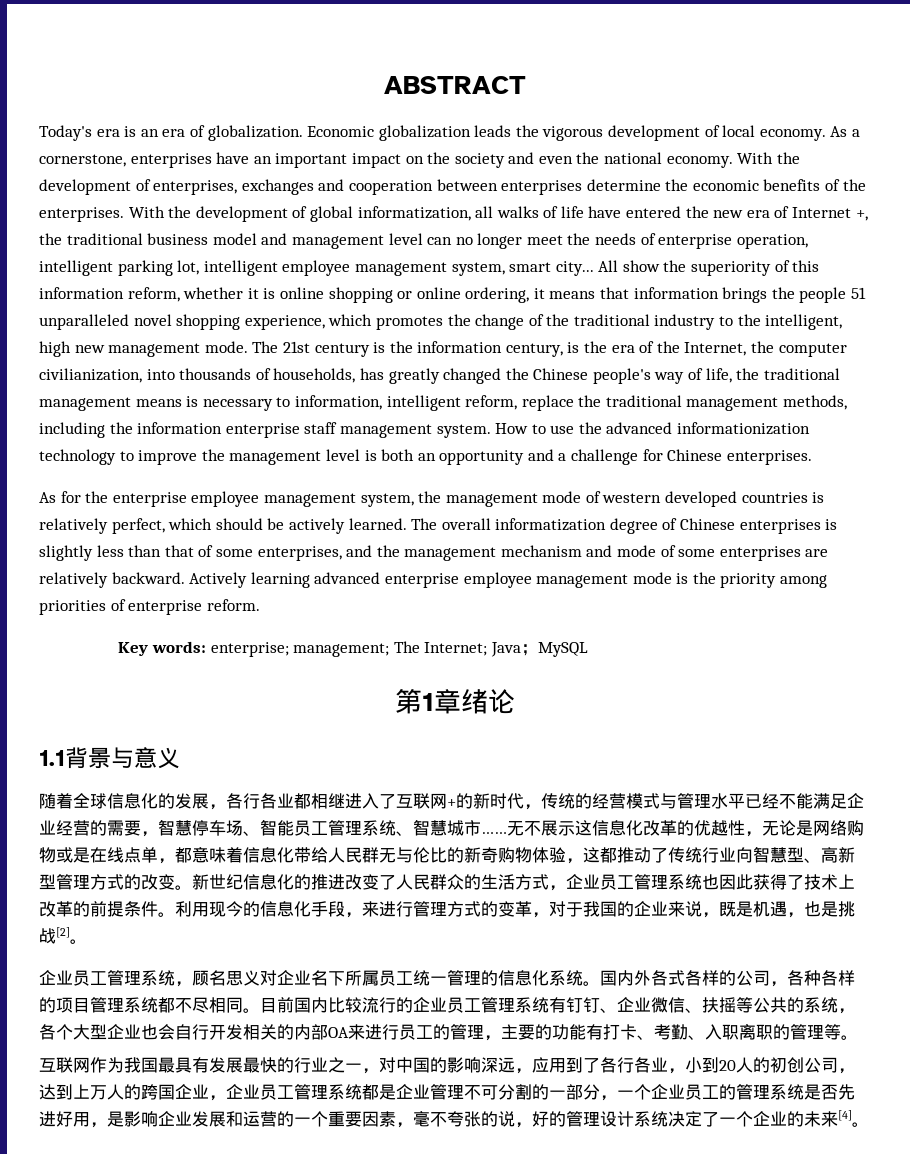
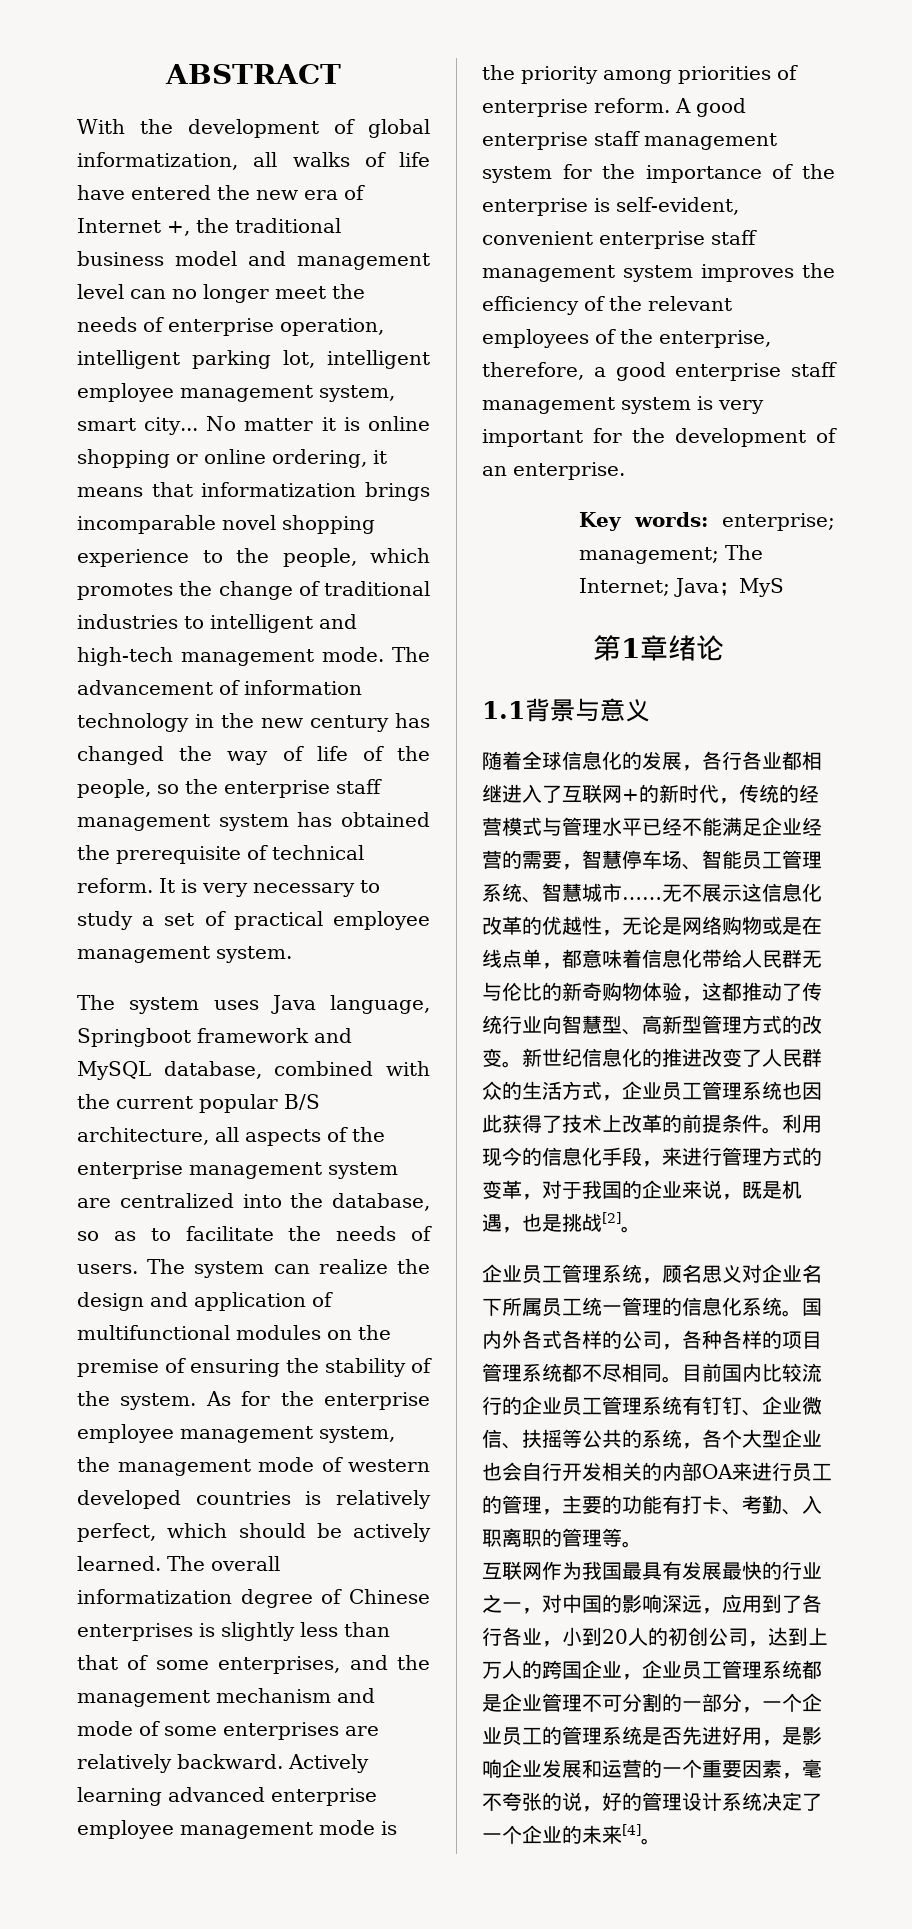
[39,125,861,141] [39,152,800,168] [39,179,866,195] [39,207,124,222] Today's era is an era of globalization. Economic globalization leads the vigorous development of local economy. As a cornerstone, enterprises have an important impact on the society and even the national economy. With the development of enterprises, exchanges and cooperation between enterprises determine the economic benefits of the enterprises. -> (341, 74) none
[598,260,820,276] [39,287,244,302] All show the superiority of this information reform, whether -> [206,416,314,431] No matter
[633,287,867,303] [39,314,325,330] information brings the people 51 unparalleled novel shopping experience, -> [201,482,431,501] [77,515,375,534] [77,548,357,567] informatization brings incomparable novel shopping experience to the people,
[546,314,843,330] [39,341,847,357] [39,368,840,384] [39,395,848,411] [39,422,811,438] [39,449,812,465] the traditional industry to the intelligent, high new management mode. The 21st century is the information century, is the era of the Internet, the computer civilianization, into thousands of households, has greatly changed the Chinese people's way of life, the traditional management means is necessary to information, intelligent reform, replace the traditional management methods, including the information enterprise staff management system. How to use the advanced informationization technology to improve the management level is both an opportunity and a challenge for Chinese enterprises. // -> [324,581,430,596] [77,614,357,633] [77,647,430,666] [77,680,362,695] [77,713,430,732] [77,746,430,765] [77,779,382,798] [77,812,430,831] [77,845,364,864] [77,878,380,897] [77,911,430,930] [77,946,292,963] [77,995,430,1014] [77,1028,352,1047] [77,1061,431,1080] [77,1094,320,1113] [77,1127,385,1146] [77,1161,398,1179] [77,1193,430,1211] [77,1226,432,1241] [77,1259,430,1278] [77,1292,333,1311] [77,1325,391,1340] [77,1358,432,1377] [77,1391,197,1410] traditional industries to intelligent and high-tech management mode. The advancement of information technology in the new century has changed the way of life of the people, so the enterprise staff management system has obtained the prerequisite of technical reform. It is very necessary to study a set of practical employee management system. // The system uses Java language, Springboot framework and MySQL database, combined with the current popular B/S architecture, all aspects of the enterprise management system are centralized into the database, so as to facilitate the needs of users. The system can realize the design and application of multifunctional modules on the premise of ensuring the stability of the system.
(260, 605) none -> [675,98,746,117] [482,131,777,150] [482,164,835,183] [482,197,739,216] [482,230,757,249] [482,263,835,282] [482,296,732,315] [482,329,771,348] [482,362,837,381] [482,396,764,414] [482,428,837,447] [482,462,625,480] A good enterprise staff management system for the importance of the enterprise is self-evident, convenient enterprise staff management system improves the efficiency of the relevant employees of the enterprise, therefore, a good enterprise staff management system is very important for the development of an enterprise.
[537,642,588,657] MySQL -> [739,578,785,597] MyS

